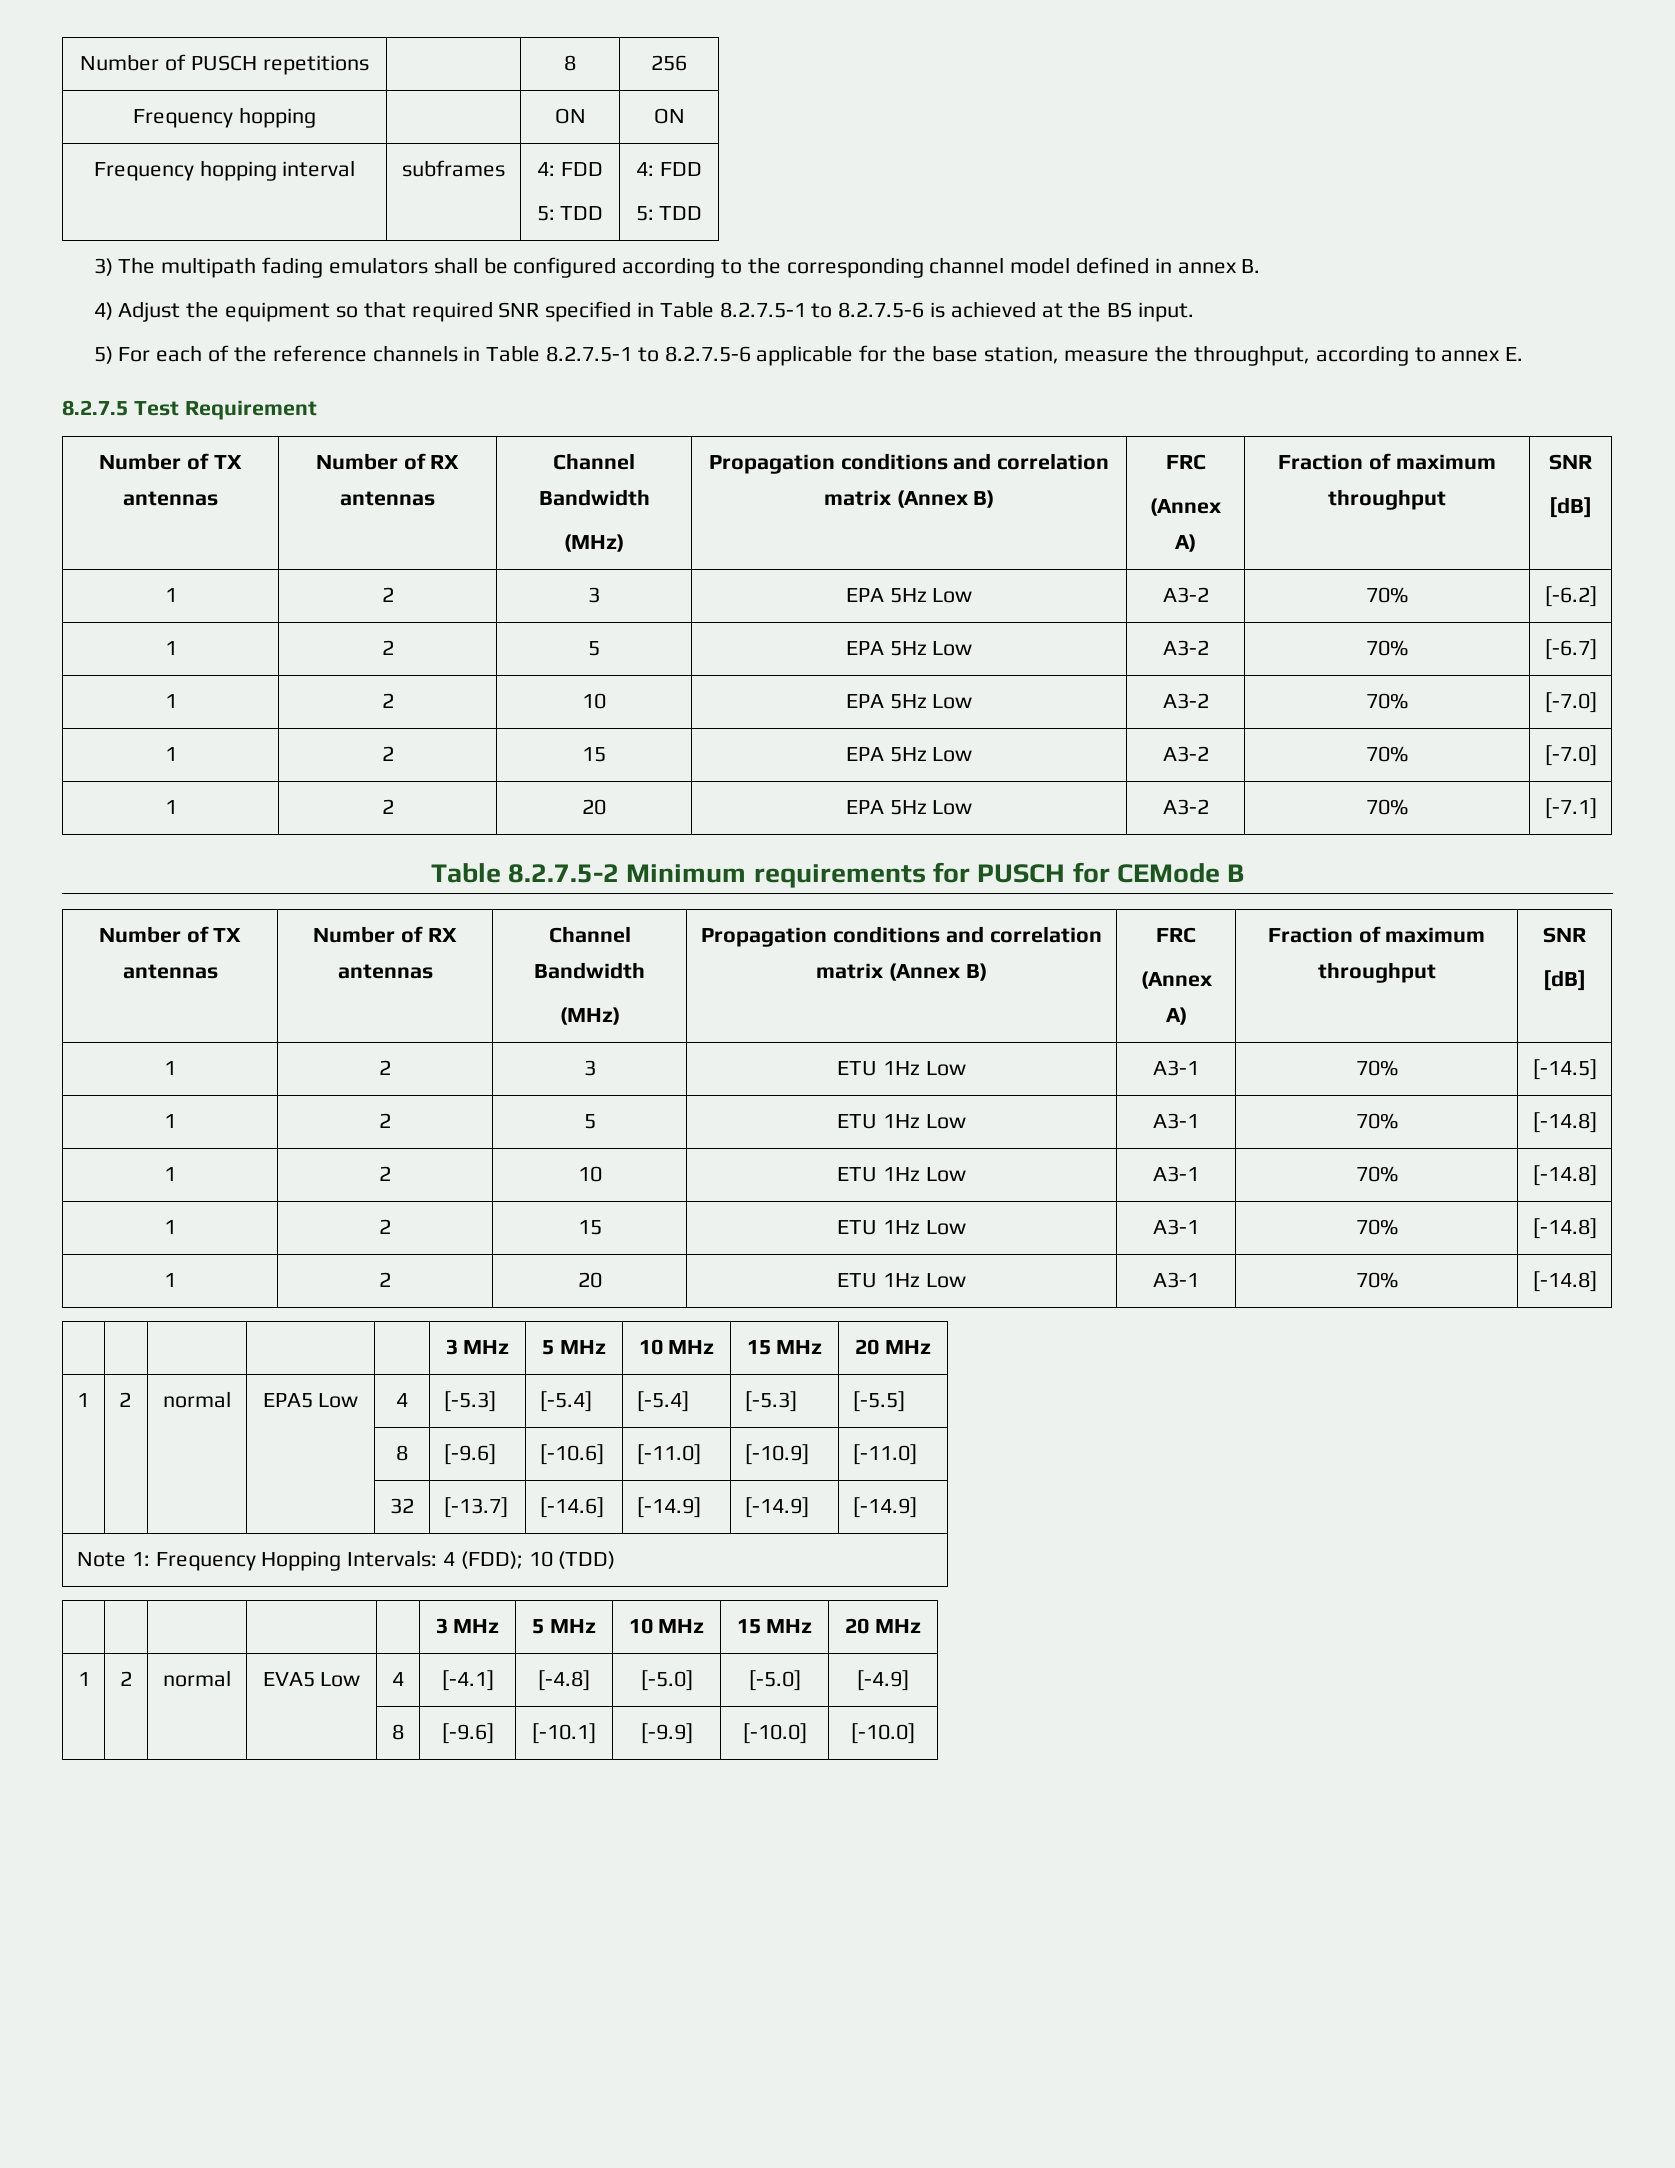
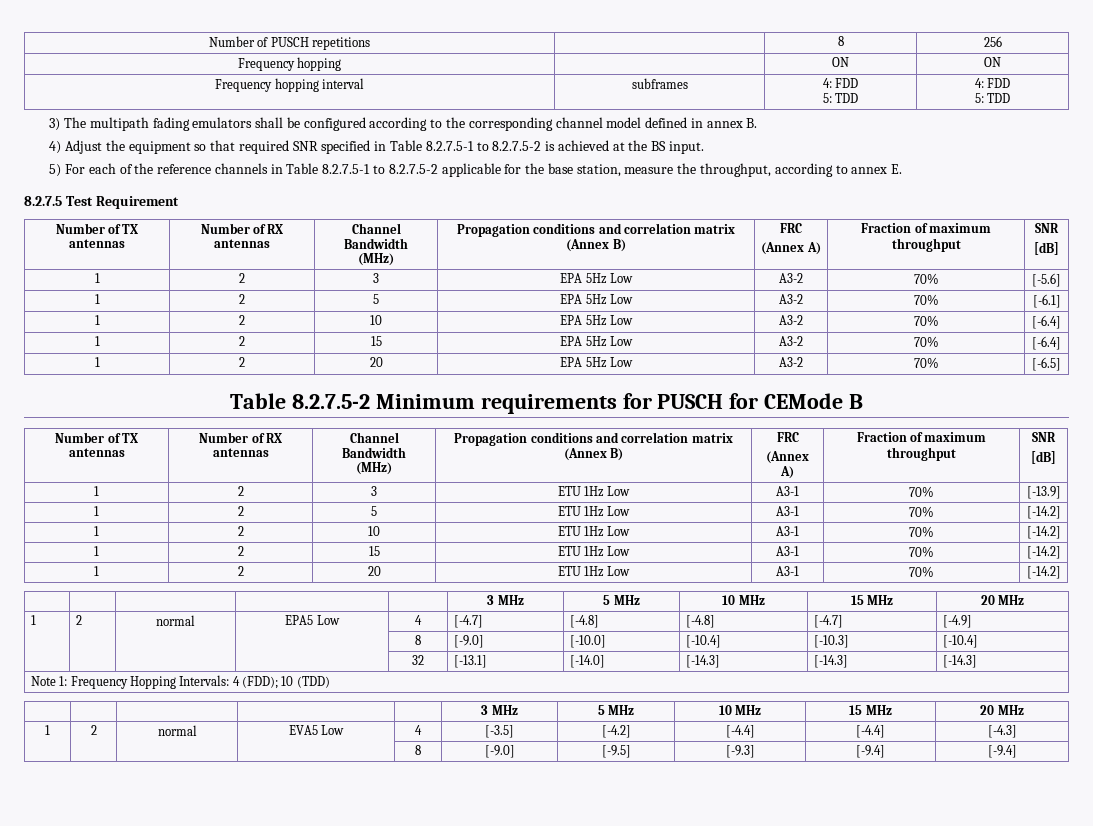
[838,302,925,318] 8.2.7.5-6 -> [492,141,542,151] 8.2.7.5-2
[664,346,751,362] 8.2.7.5-6 -> [388,164,438,174] 8.2.7.5-2
[1544,586,1597,607] [-6.2] -> [1032,273,1061,287] [-5.6]
[1544,639,1597,660] [-6.7] -> [1032,294,1061,308] [-6.1]
[1544,692,1597,713] [-7.0] -> [1032,315,1061,329] [-6.4]
[1544,745,1597,766] [-7.0] -> [1032,336,1061,350] [-6.4]
[1544,798,1597,819] [-7.1] -> [1032,357,1061,371] [-6.5]
[1532,1059,1597,1080] [-14.5] -> [1026,486,1061,499] [-13.9]
[1532,1112,1597,1133] [-14.8] -> [1026,506,1061,519] [-14.2]
[1532,1165,1597,1186] [-14.8] -> [1026,526,1061,539] [-14.2]
[1532,1218,1597,1239] [-14.8] -> [1026,546,1061,559] [-14.2]
[1532,1271,1597,1292] [-14.8] -> [1026,566,1061,579] [-14.2]
[443,1391,496,1412] [539,1391,592,1412] [636,1391,689,1412] [744,1391,797,1412] [852,1391,905,1412] [396,1445,408,1461] [443,1444,496,1465] [539,1444,604,1465] [636,1444,701,1465] [744,1444,809,1465] [852,1444,917,1465] [390,1498,414,1514] [443,1497,508,1518] [539,1497,604,1518] [636,1497,701,1518] [744,1497,809,1518] [852,1497,917,1518] [-5.3] | [-5.4] | [-5.4] | [-5.3] | [-5.5] // | | | | 8 | [-9.6] | [-10.6] | [-11.0] | [-10.9] | [-11.0] // | | | | 32 | [-13.7] | [-14.6] | [-14.9] | [-14.9] | [-14.9] -> [453,615,483,628] [569,615,599,628] [685,615,715,628] [813,615,843,628] [942,615,972,628] [415,635,421,645] [453,635,484,648] [569,635,606,648] [685,635,721,648] [813,635,849,648] [942,635,978,648] [412,655,424,665] [453,655,487,668] [569,655,605,668] [685,655,720,668] [813,655,848,668] [942,655,977,668] [-4.7] | [-4.8] | [-4.8] | [-4.7] | [-4.9] // | | | | 8 | [-9.0] | [-10.0] | [-10.4] | [-10.3] | [-10.4] // | | | | 32 | [-13.1] | [-14.0] | [-14.3] | [-14.3] | [-14.3]
[441,1670,494,1691] [538,1670,590,1691] [640,1670,693,1691] [748,1670,801,1691] [857,1670,909,1691] [392,1724,404,1740] [441,1723,494,1744] [532,1723,596,1744] [640,1723,693,1744] [742,1723,807,1744] [851,1723,915,1744] [-4.1] | [-4.8] | [-5.0] | [-5.0] | [-4.9] // | | | | 8 | [-9.6] | [-10.1] | [-9.9] | [-10.0] | [-10.0] -> [485,725,514,738] [601,725,631,738] [725,725,755,738] [856,725,885,738] [987,725,1017,738] [415,745,421,755] [484,745,515,758] [601,745,631,758] [725,745,755,758] [856,745,885,758] [987,745,1017,758] [-3.5] | [-4.2] | [-4.4] | [-4.4] | [-4.3] // | | | | 8 | [-9.0] | [-9.5] | [-9.3] | [-9.4] | [-9.4]

